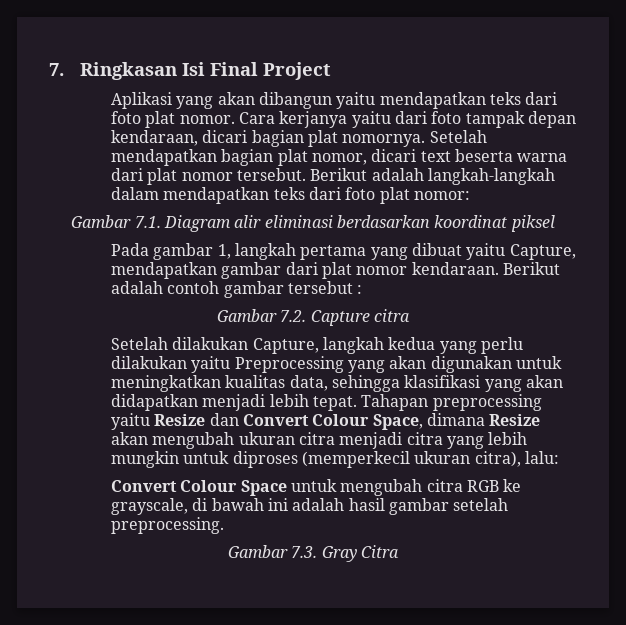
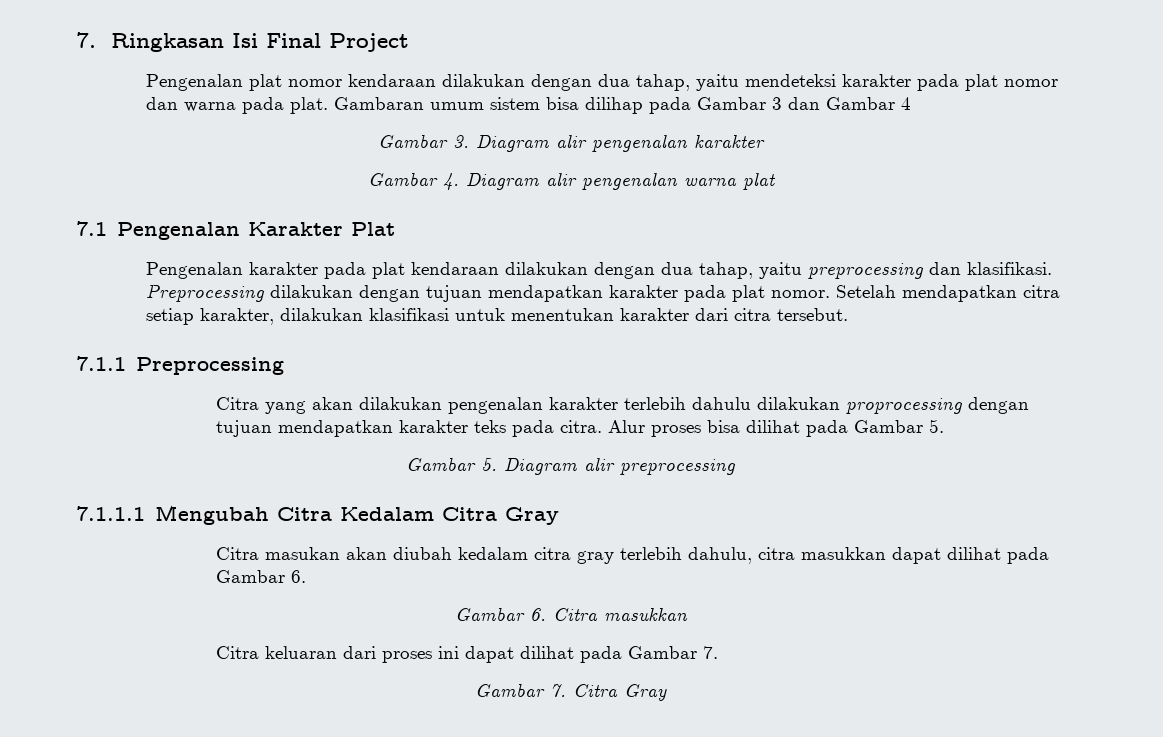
[110,92,558,109] [110,111,576,128] [110,130,487,147] [110,149,568,166] [110,168,555,185] [110,187,470,204] [71,215,555,232] [110,243,576,260] [110,262,560,279] [110,281,363,298] [217,309,410,326] [110,337,523,354] [110,356,562,373] [110,375,563,392] [110,394,542,411] [110,413,541,430] [110,432,528,449] [110,451,559,468] [110,479,522,496] [110,498,509,515] [110,517,224,534] [228,545,399,562] Aplikasi yang akan dibangun yaitu mendapatkan teks dari foto plat nomor. Cara kerjanya yaitu dari foto tampak depan kendaraan, dicari bagian plat nomornya. Setelah mendapatkan bagian plat nomor, dicari text beserta warna dari plat nomor tersebut. Berikut adalah langkah-langkah dalam mendapatkan teks dari foto plat nomor: // Gambar 7.1. Diagram alir eliminasi berdasarkan koordinat piksel // Pada gambar 1, langkah pertama yang dibuat yaitu Capture, mendapatkan gambar dari plat nomor kendaraan. Berikut adalah contoh gambar tersebut : // Gambar 7.2. Capture citra // Setelah dilakukan Capture, langkah kedua yang perlu dilakukan yaitu Preprocessing yang akan digunakan untuk meningkatkan kualitas data, sehingga klasifikasi yang akan didapatkan menjadi lebih tepat. Tahapan preprocessing yaitu Resize dan Convert Colour Space, dimana Resize akan mengubah ukuran citra menjadi citra yang lebih mungkin untuk diproses (memperkecil ukuran citra), lalu: // Convert Colour Space untuk mengubah citra RGB ke grayscale, di bawah ini adalah hasil gambar setelah preprocessing. // Gambar 7.3. Gray Citra -> [145,74,1058,91] [145,97,911,114] [378,134,765,152] [367,172,776,190] [76,221,395,240] [145,262,1052,279] [145,284,1060,302] [145,308,848,325] [76,356,284,375] [215,397,1029,414] [215,419,944,437] [406,457,736,475] [76,505,559,525] [215,547,1049,564] [215,570,306,583] [454,607,688,621] [215,646,718,663] [475,683,667,701] Pengenalan plat nomor kendaraan dilakukan dengan dua tahap, yaitu mendeteksi karakter pada plat nomor dan warna pada plat. Gambaran umum sistem bisa dilihap pada Gambar 3 dan Gambar 4 // Gambar 3. Diagram alir pengenalan karakter // Gambar 4. Diagram alir pengenalan warna plat // 7.1 Pengenalan Karakter Plat // Pengenalan karakter pada plat kendaraan dilakukan dengan dua tahap, yaitu preprocessing dan klasifikasi. Preprocessing dilakukan dengan tujuan mendapatkan karakter pada plat nomor. Setelah mendapatkan citra setiap karakter, dilakukan klasifikasi untuk menentukan karakter dari citra tersebut. // 7.1.1 Preprocessing // Citra yang akan dilakukan pengenalan karakter terlebih dahulu dilakukan proprocessing dengan tujuan mendapatkan karakter teks pada citra. Alur proses bisa dilihat pada Gambar 5. // Gambar 5. Diagram alir preprocessing // 7.1.1.1 Mengubah Citra Kedalam Citra Gray // Citra masukan akan diubah kedalam citra gray terlebih dahulu, citra masukkan dapat dilihat pada Gambar 6. // Gambar 6. Citra masukkan // Citra keluaran dari proses ini dapat dilihat pada Gambar 7. // Gambar 7. Citra Gray

